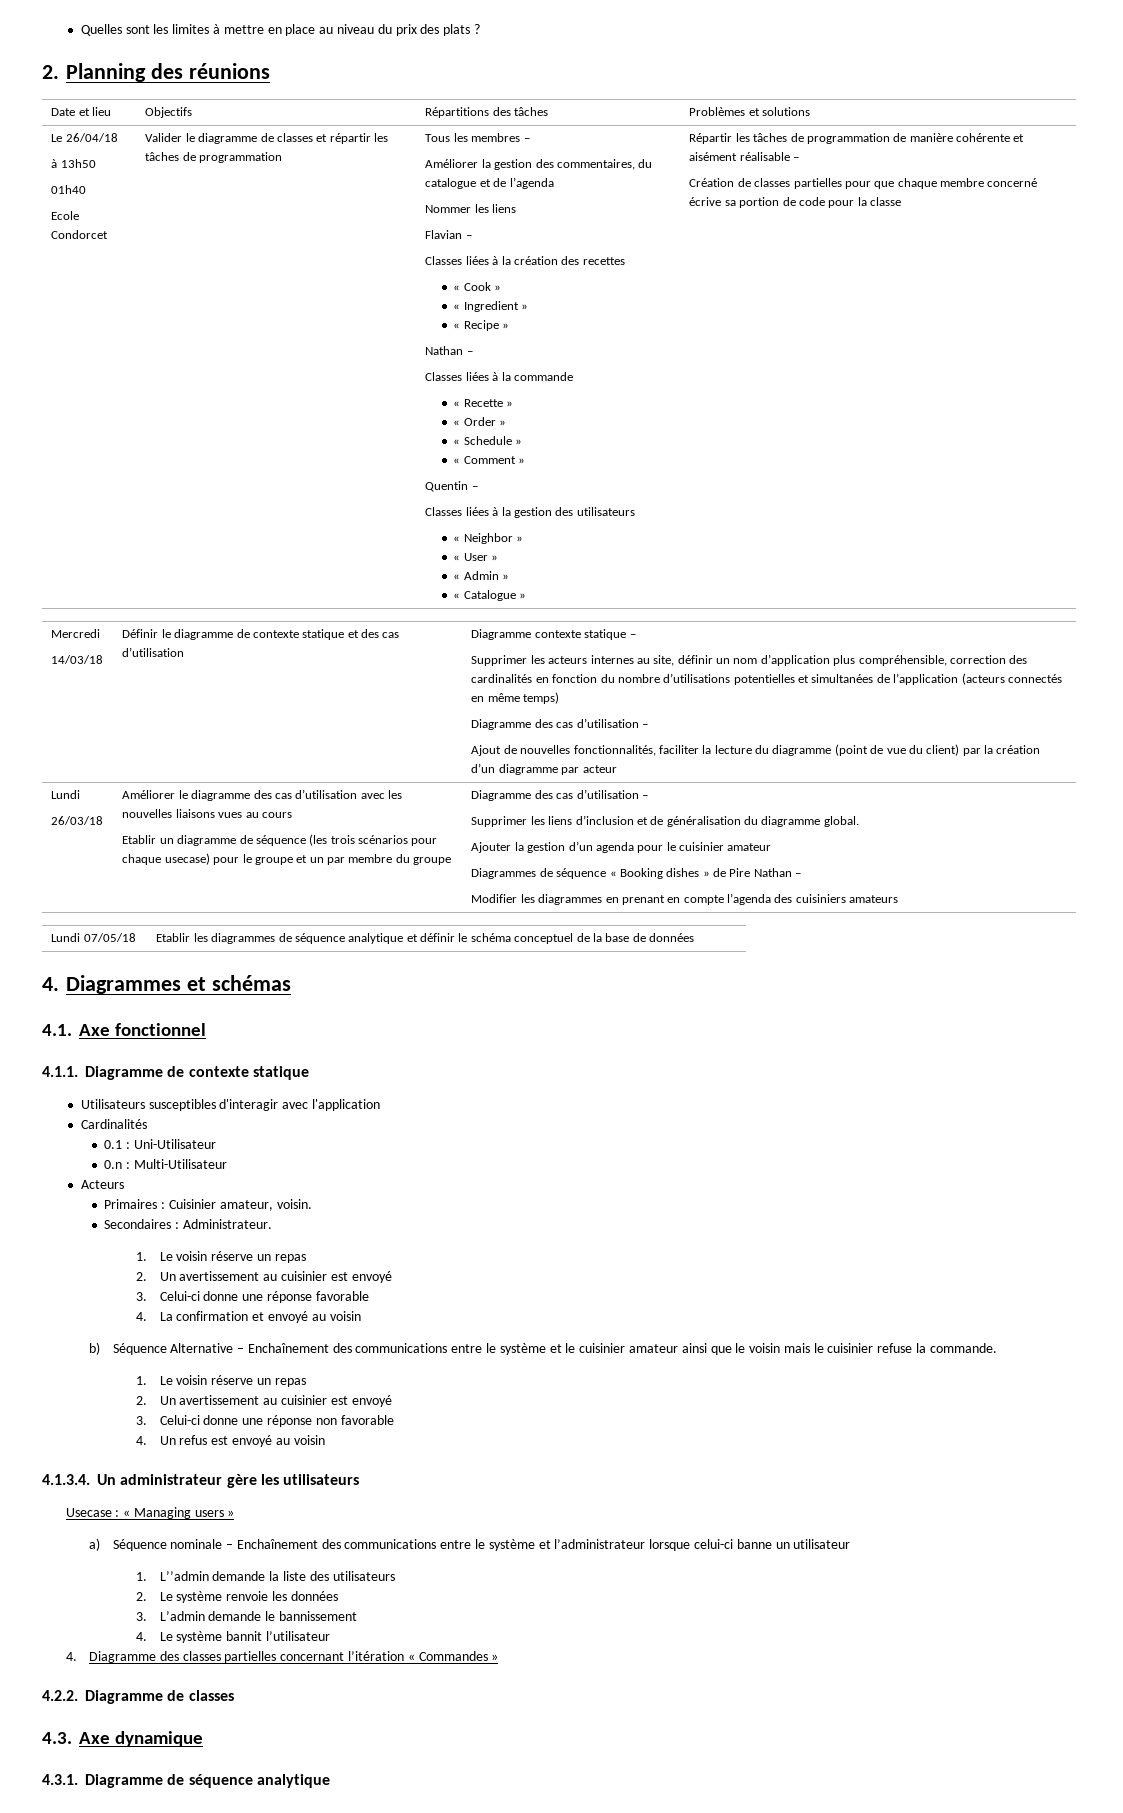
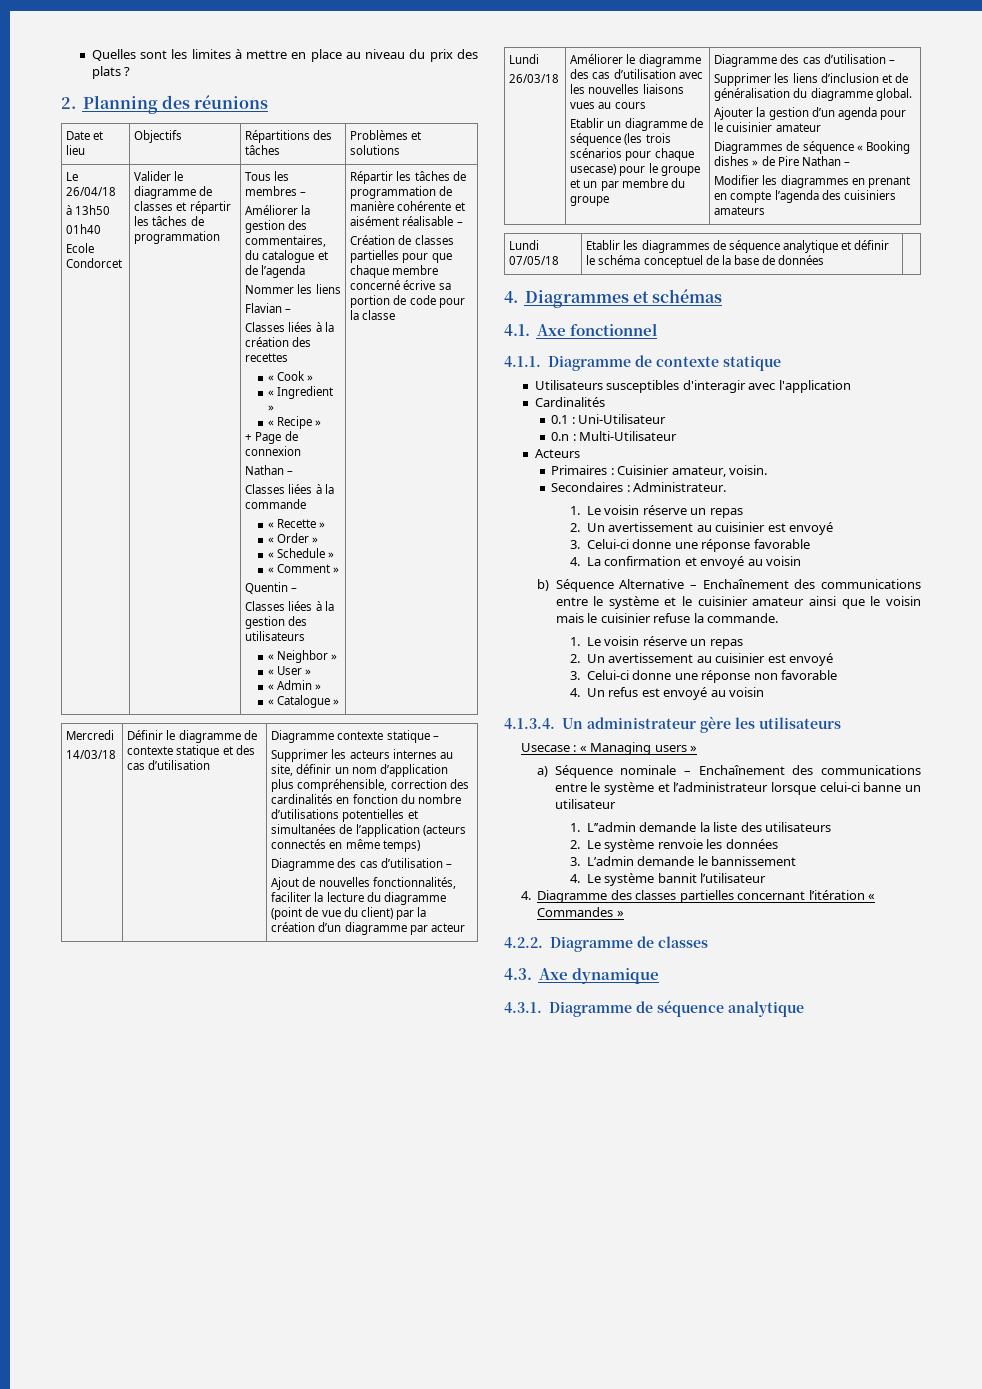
(510, 326) none -> [245,431,298,444] [245,446,302,456] // + Page de connexion

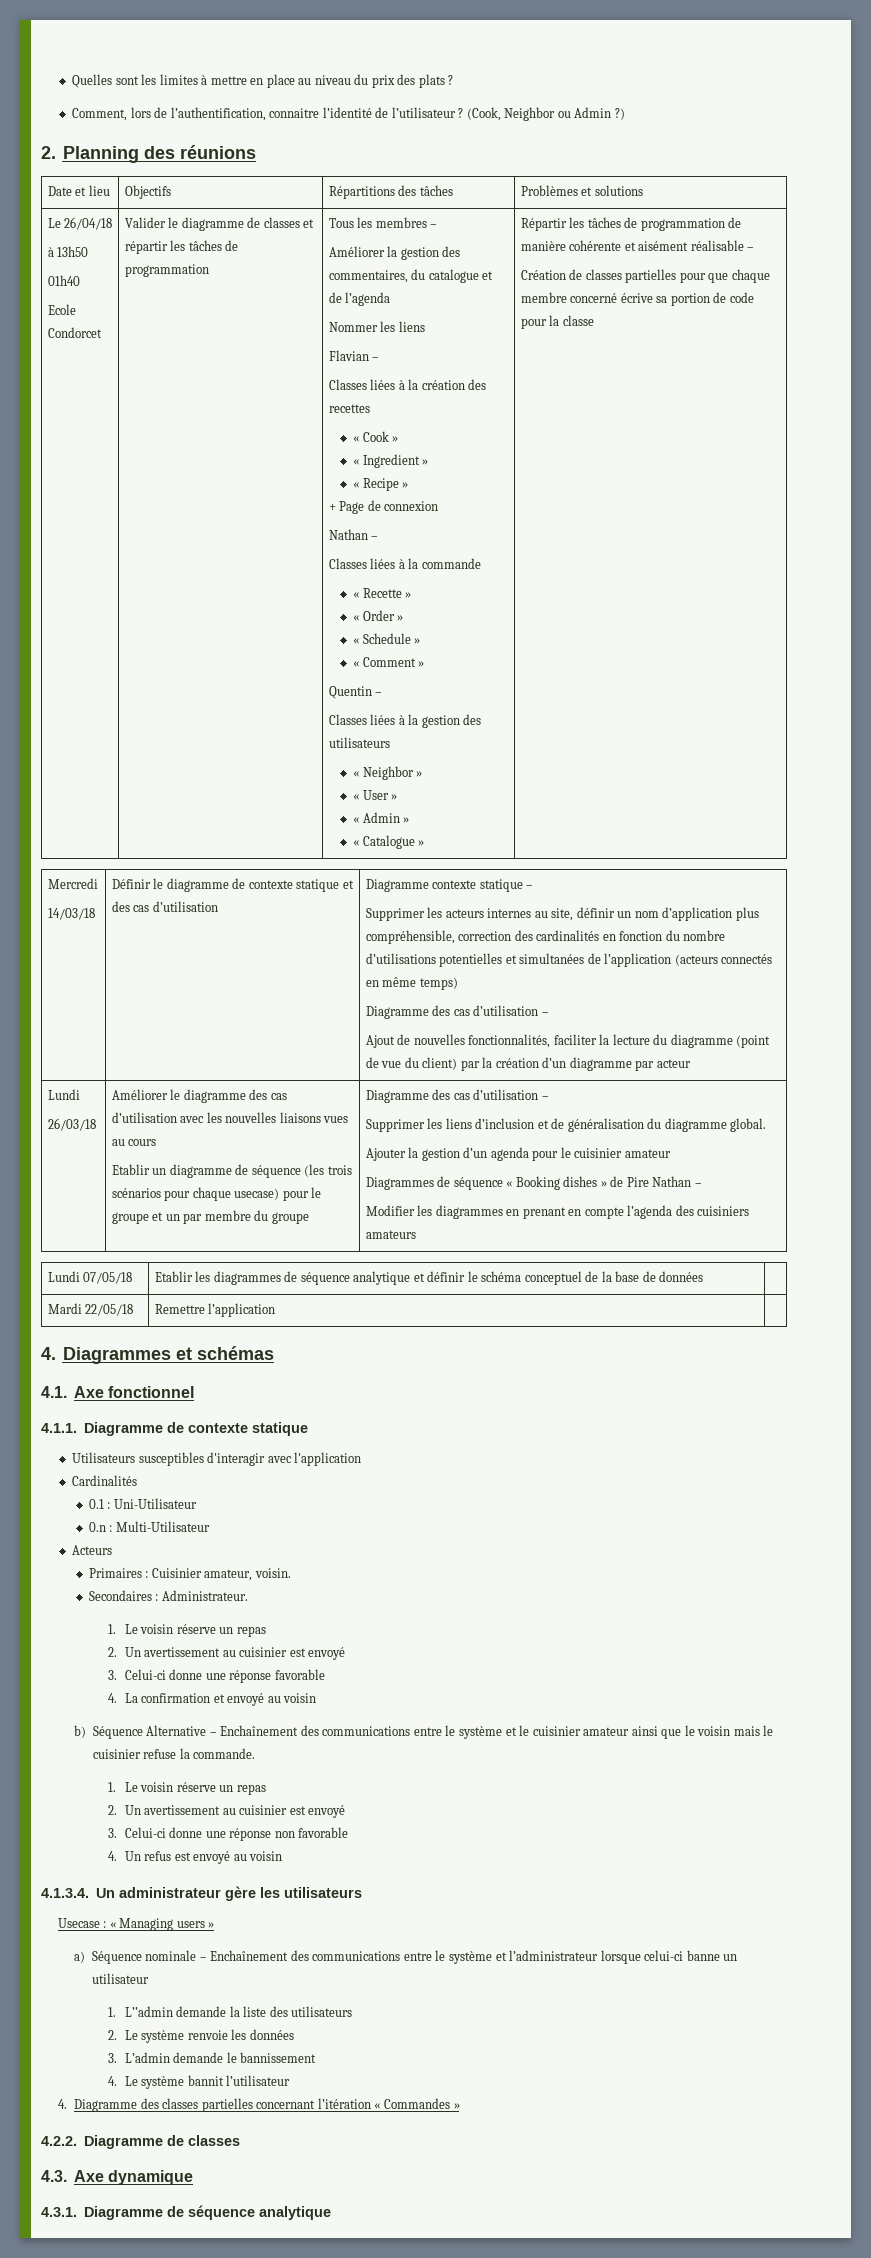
(131, 71) none -> [72,107,625,121] // Comment, lors de l’authentification, connaitre l’identité de l’utilisateur ? (Cook, Neighbor ou Admin ?)
(825, 260) none -> [47,1303,134,1316] [154,1303,276,1317] // Mardi 22/05/18 | Remettre l’application |

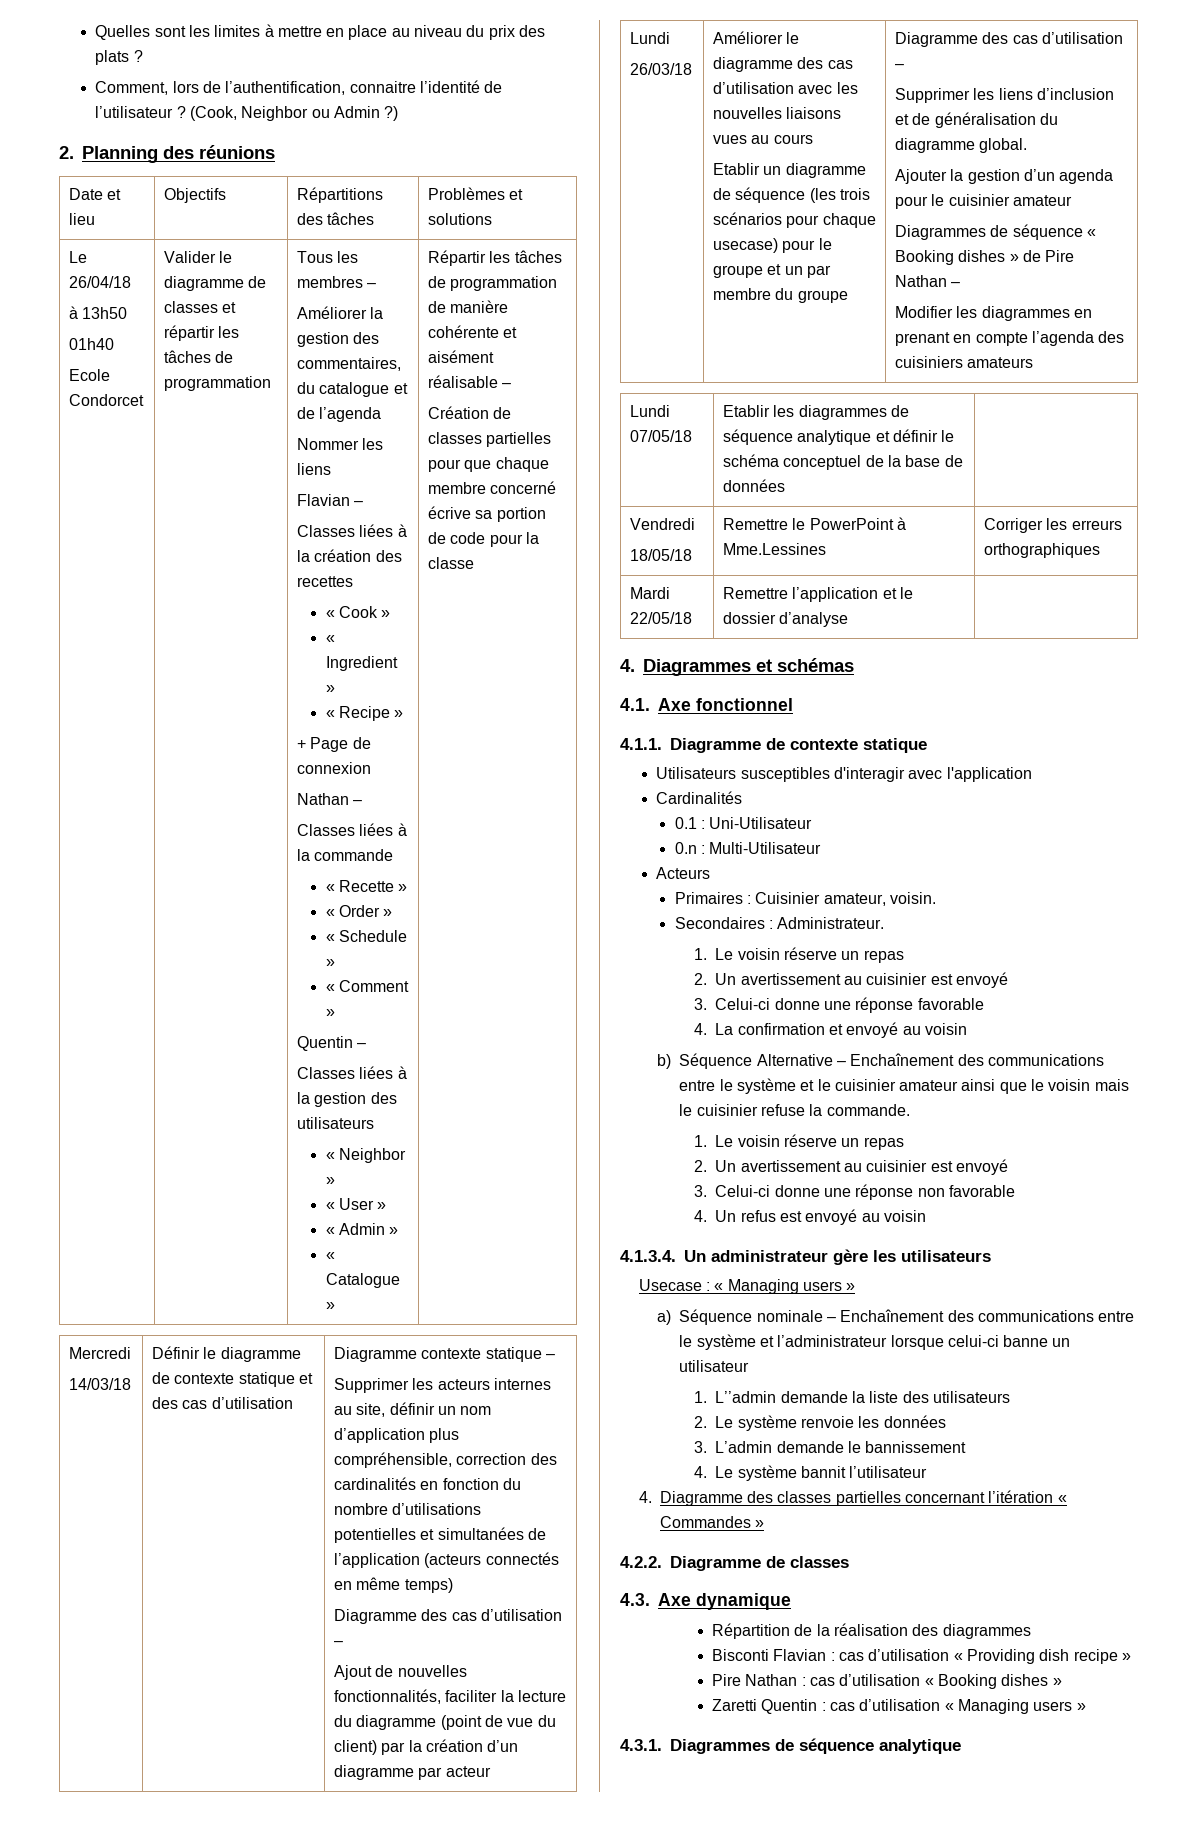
(704, 1276) none -> [630,518,696,530] [630,549,693,561] [723,517,907,530] [723,543,827,555] [984,518,1122,533] [984,543,1101,558] // Vendredi // 18/05/18 | Remettre le PowerPoint à Mme.Lessines | Corriger les erreurs orthographiques
(276, 1310) none -> [882,587,914,599] [723,612,849,627] et le dossier d’analyse
(193, 2177) none -> [712,1623,1031,1639] [712,1649,1131,1664] [712,1674,1062,1689] [712,1699,1086,1714] // Répartition de la réalisation des diagrammes // Bisconti Flavian : cas d’utilisation « Providing dish recipe » // Pire Nathan : cas d’utilisation « Booking dishes » // Zaretti Quentin : cas d’utilisation « Managing users »
[83,2206,163,2220] Diagramme -> [670,1739,770,1754] Diagrammes

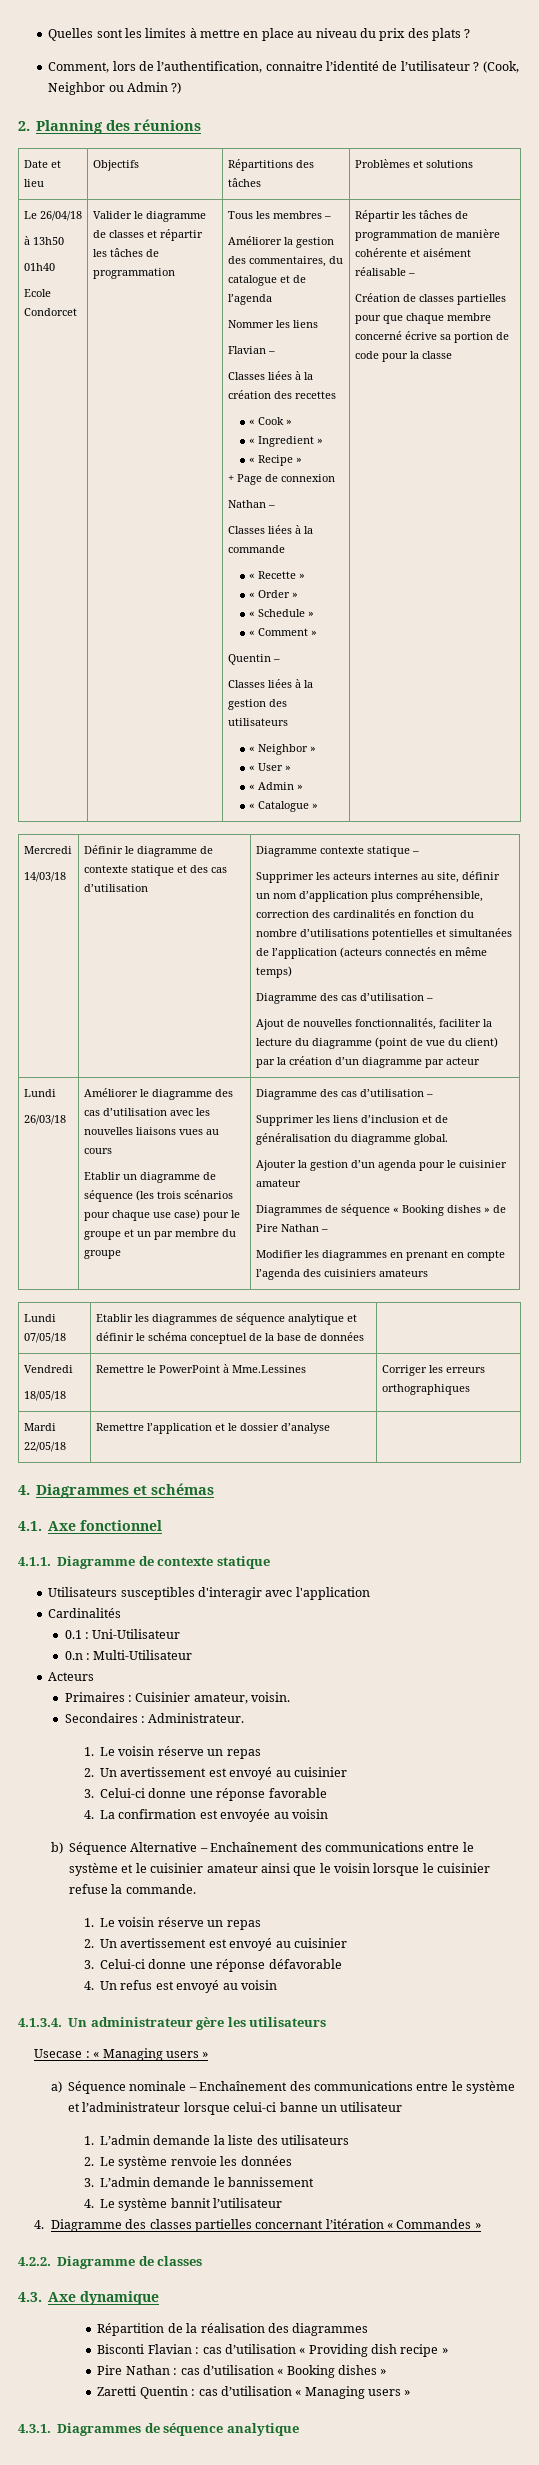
[713,238,779,253] usecase) -> [152,1209,200,1220] use case)
[844,972,1009,988] au cuisinier est envoyé -> [208,1767,347,1780] est envoyé au cuisinier
[829,1022,899,1038] et envoyé -> [199,1809,271,1822] est envoyée
[1094,1079,1129,1091] mais -> [373,1863,420,1876] lorsque
[844,1159,1009,1175] [694,1184,1016,1200] au cuisinier est envoyé // 3. Celui-ci donne une réponse non favorable -> [208,1938,347,1951] [83,1959,342,1972] est envoyé au cuisinier // 3. Celui-ci donne une réponse défavorable
[715,1391,777,1403] L’’admin -> [100,2135,151,2145] L’admin

